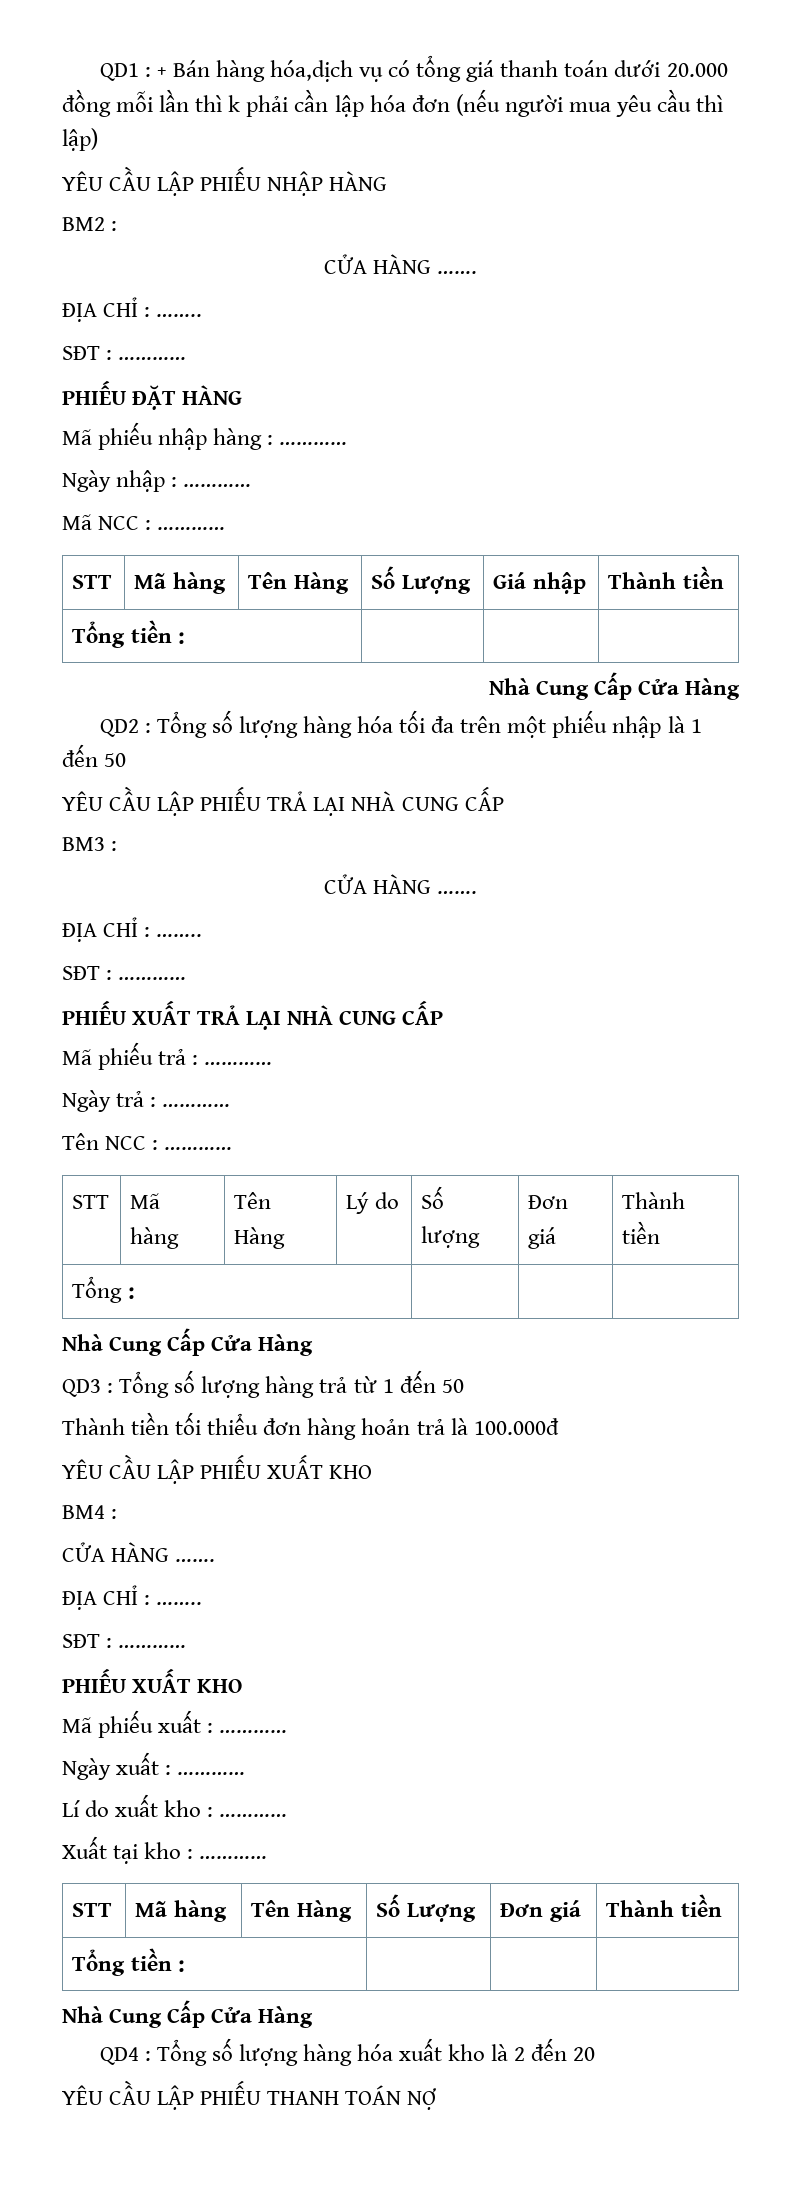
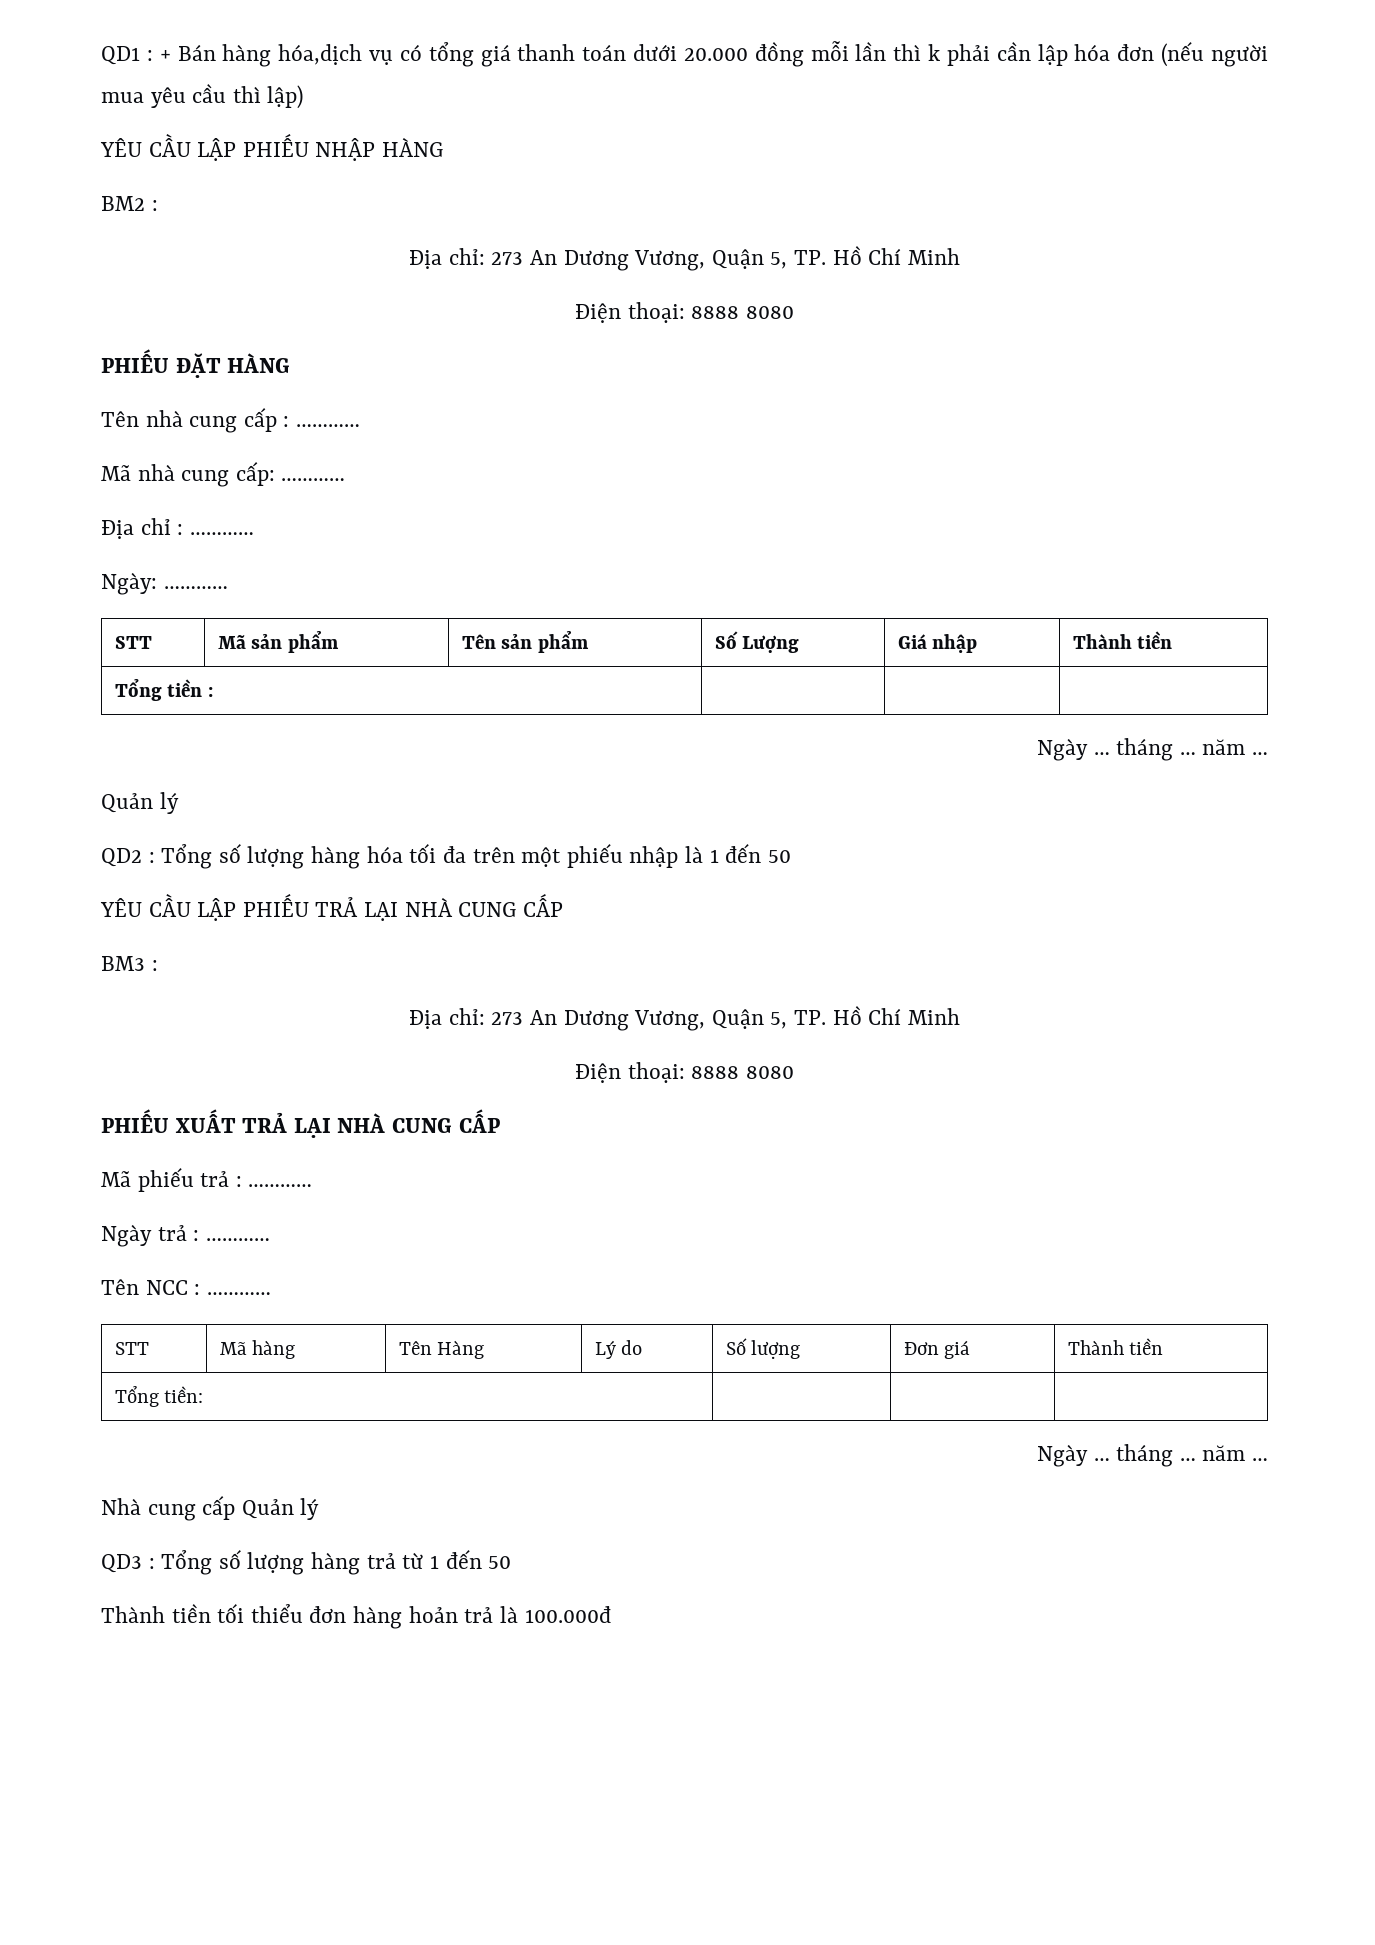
[323,254,478,274] [62,297,203,322] [62,346,187,360] [62,380,243,410] [62,422,348,450] [62,470,252,492] [62,514,226,530] [72,575,113,589] [134,572,226,594] [248,572,349,594] CỬA HÀNG ……. // ĐỊA CHỈ : …….. // SĐT : ………… // PHIẾU ĐẶT HÀNG // Mã phiếu nhập hàng : ………… // Ngày nhập : ………… // Mã NCC : ………… // STT | Mã hàng | Tên Hàng -> [409,246,960,271] [575,302,794,323] [101,349,291,378] [101,408,361,433] [101,462,346,487] [101,518,254,539] [101,572,228,595] [114,636,152,649] [217,630,340,653] [461,630,590,653] Địa chỉ: 273 An Dương Vương, Quận 5, TP. Hồ Chí Minh // Điện thoại: 8888 8080 // PHIẾU ĐẶT HÀNG // Tên nhà cung cấp : ………… // Mã nhà cung cấp: ………… // Địa chỉ : ………… // Ngày: ………… // STT | Mã sản phẩm | Tên sản phẩm
[488,672,741,700] Nhà Cung Cấp Cửa Hàng -> [1036,738,1268,761] [101,792,179,814] Ngày … tháng … năm … // Quản lý
[323,874,478,894] [62,917,203,942] [62,966,187,980] CỬA HÀNG ……. // ĐỊA CHỈ : …….. // SĐT : ………… -> [409,1006,960,1031] [575,1062,794,1083] Địa chỉ: 273 An Dương Vương, Quận 5, TP. Hồ Chí Minh // Điện thoại: 8888 8080
[127,1287,135,1299] [62,1328,314,1356] : | | | // Nhà Cung Cấp Cửa Hàng -> [164,1386,204,1403] [1036,1444,1268,1467] [101,1496,320,1521] tiền: | | | // Ngày … tháng … năm … // Nhà cung cấp Quản lý
[62,1454,373,1484] [62,1505,118,1519] [62,1542,216,1562] [62,1585,203,1610] [62,1634,187,1648] [62,1668,243,1693] [62,1710,288,1738] [62,1752,246,1780] [62,1794,288,1817] [62,1836,268,1864] [72,1903,113,1917] [135,1900,227,1922] [251,1900,352,1922] [376,1894,476,1922] [500,1900,581,1922] [606,1894,722,1917] [72,1948,185,1976] [62,2000,314,2028] [99,2038,596,2066] [62,2080,437,2110] // YÊU CẦU LẬP PHIẾU XUẤT KHO // BM4 : // CỬA HÀNG ……. // ĐỊA CHỈ : …….. // SĐT : ………… // PHIẾU XUẤT KHO // Mã phiếu xuất : ………… // Ngày xuất : ………… // Lí do xuất kho : ………… // Xuất tại kho : ………… // STT | Mã hàng | Tên Hàng | Số Lượng | Đơn giá | Thành tiền // Tổng tiền : | | | // Nhà Cung Cấp Cửa Hàng // QD4 : Tổng số lượng hàng hóa xuất kho là 2 đến 20 // YÊU CẦU LẬP PHIẾU THANH TOÁN NỢ -> (611, 1614) none

